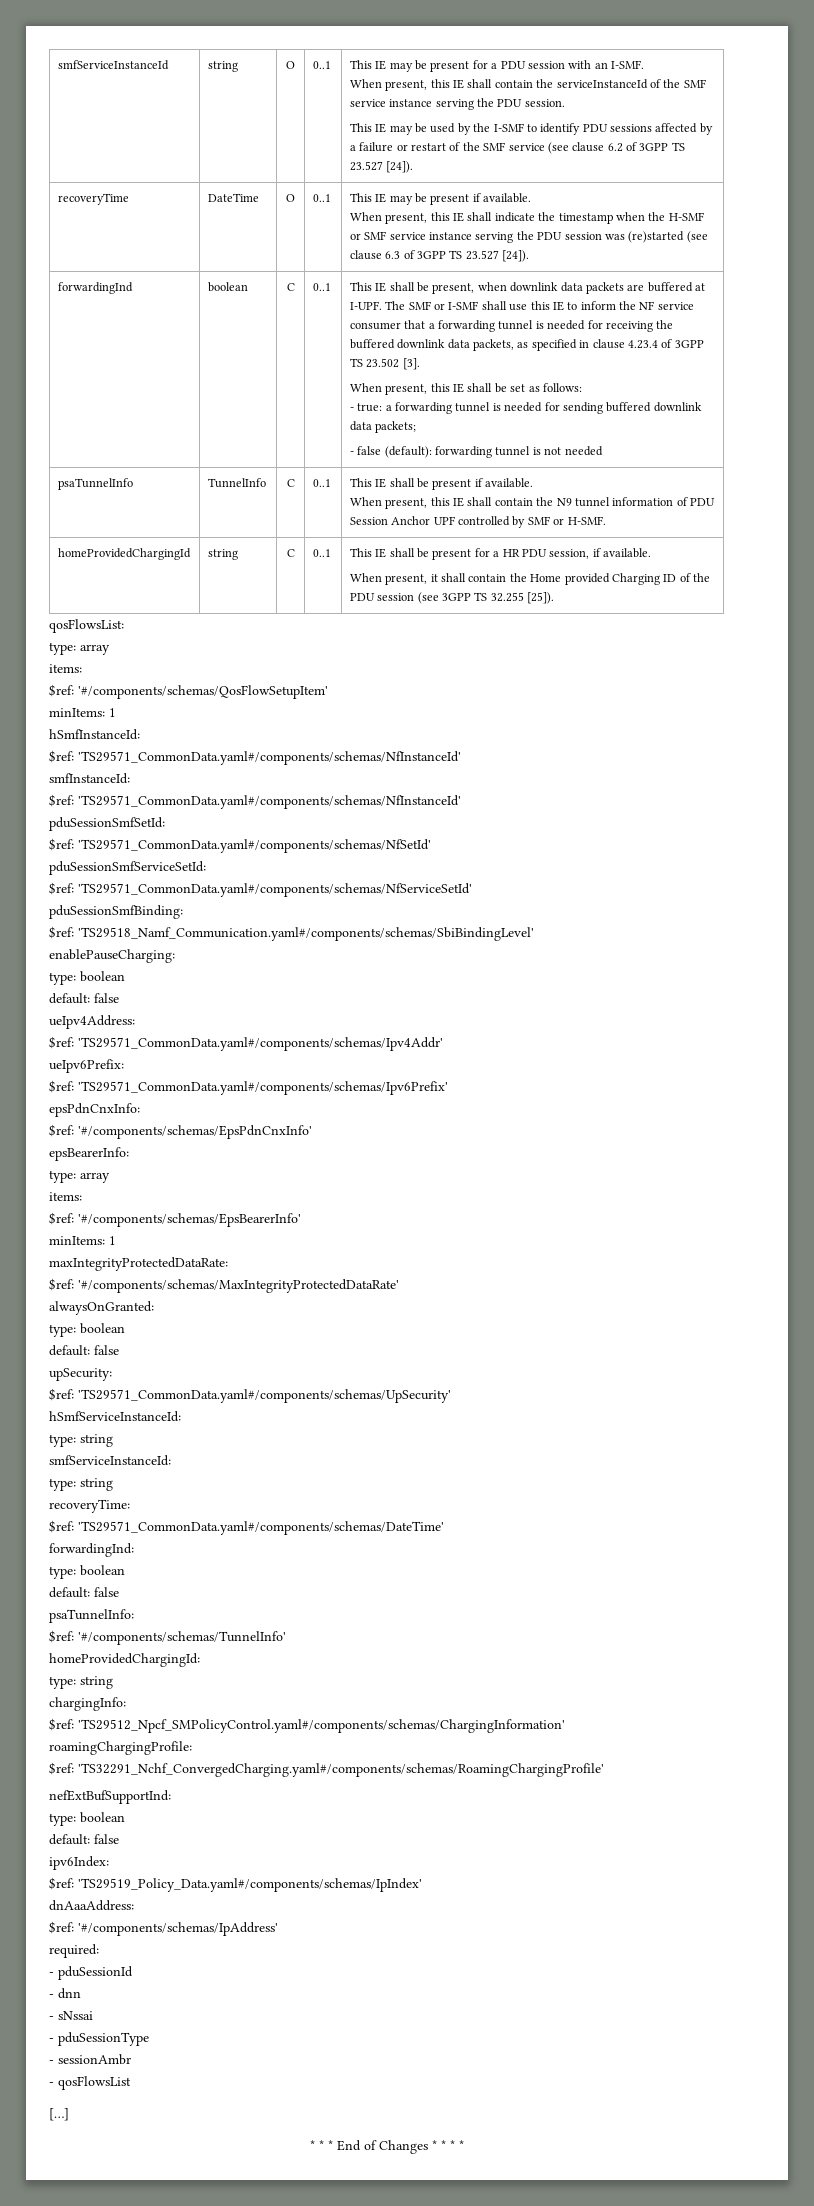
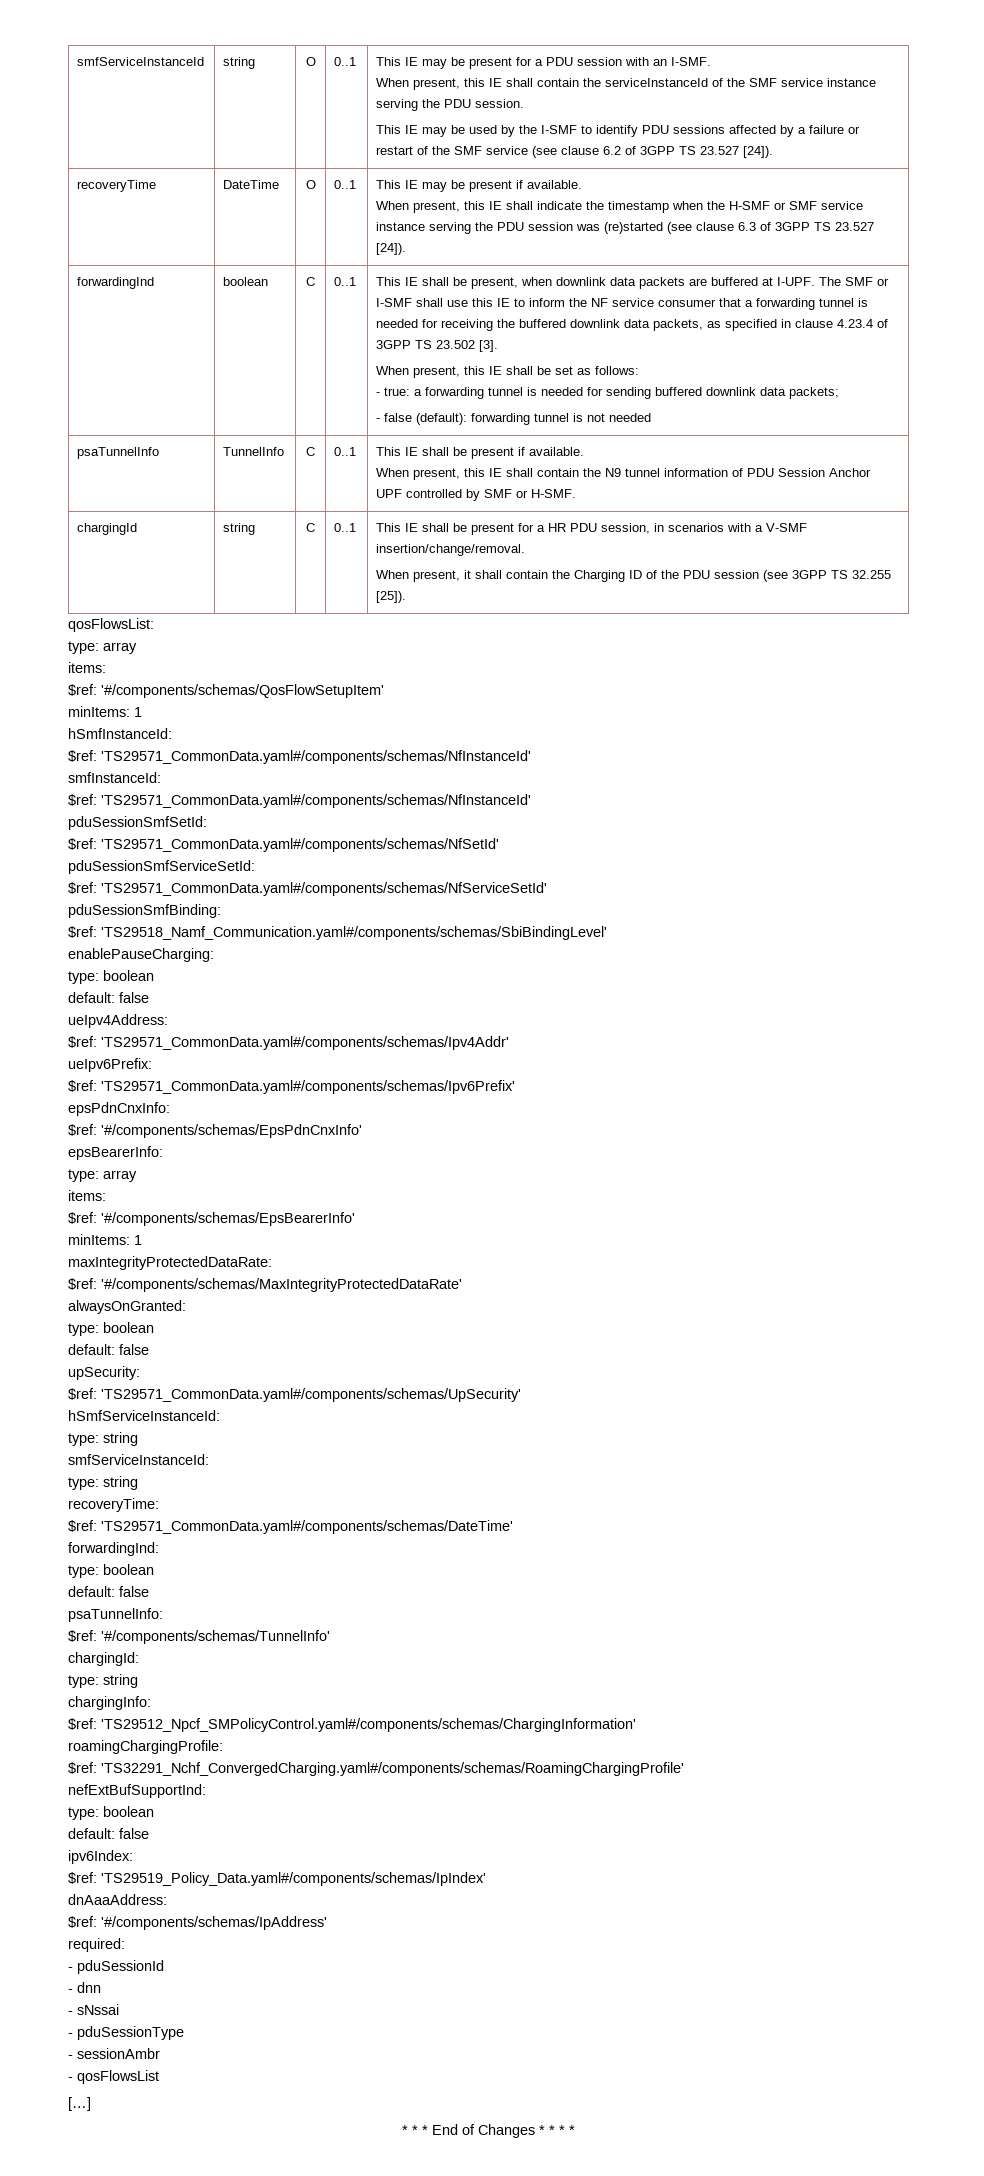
[57,548,191,560] homeProvidedChargingId -> [77,523,138,535] chargingId
[592,548,652,558] if available. -> [654,523,808,532] [376,544,526,556] in scenarios with a V-SMF insertion/change/removal.
[530,573,610,585] Home provided -> (571, 574) none
[49,1653,200,1667] homeProvidedChargingId: -> [68,1652,139,1666] chargingId:

